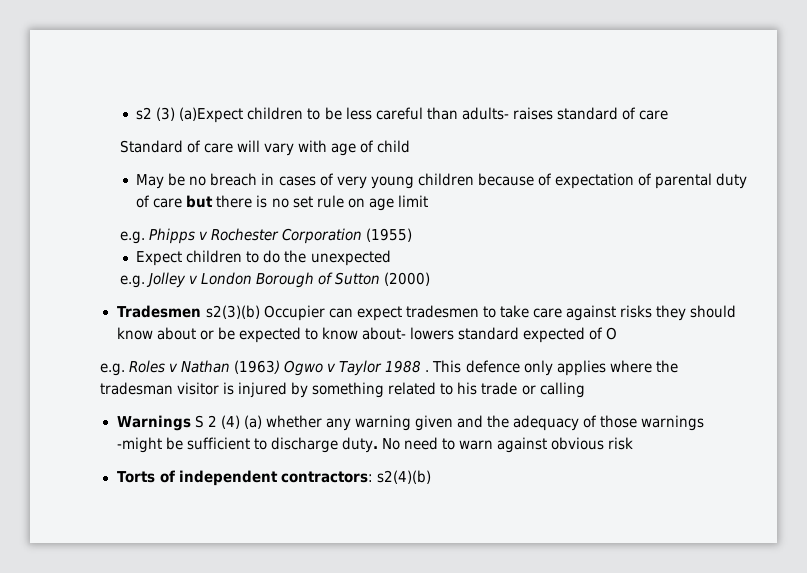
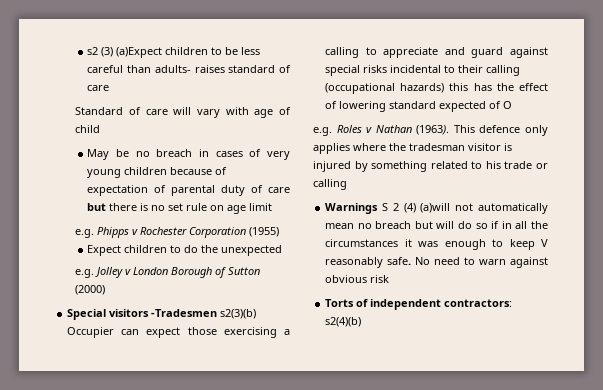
[116,305,202,318] Tradesmen -> [67,309,218,320] Special visitors -Tradesmen
[405,305,737,321] [116,327,454,343] tradesmen to take care against risks they should know about or be expected to know about- lowers -> [187,327,290,338] [325,47,548,58] [325,65,521,76] [325,83,548,94] [325,101,387,112] those exercising a calling to appreciate and guard against special risks incidental to their calling (occupational hazards) this has the effect of lowering
[234,360,430,376] (1963) Ogwo v Taylor 1988 . -> [416,125,450,135] (1963).
[243,415,705,431] [116,437,378,453] (a) whether any warning given and the adequacy of those warnings -might be sufficient to discharge duty. -> [420,203,548,214] [325,221,548,229] [325,239,548,250] [325,257,412,268] (a)will not automatically mean no breach but will do so if in all the circumstances it was enough to keep V reasonably safe.

